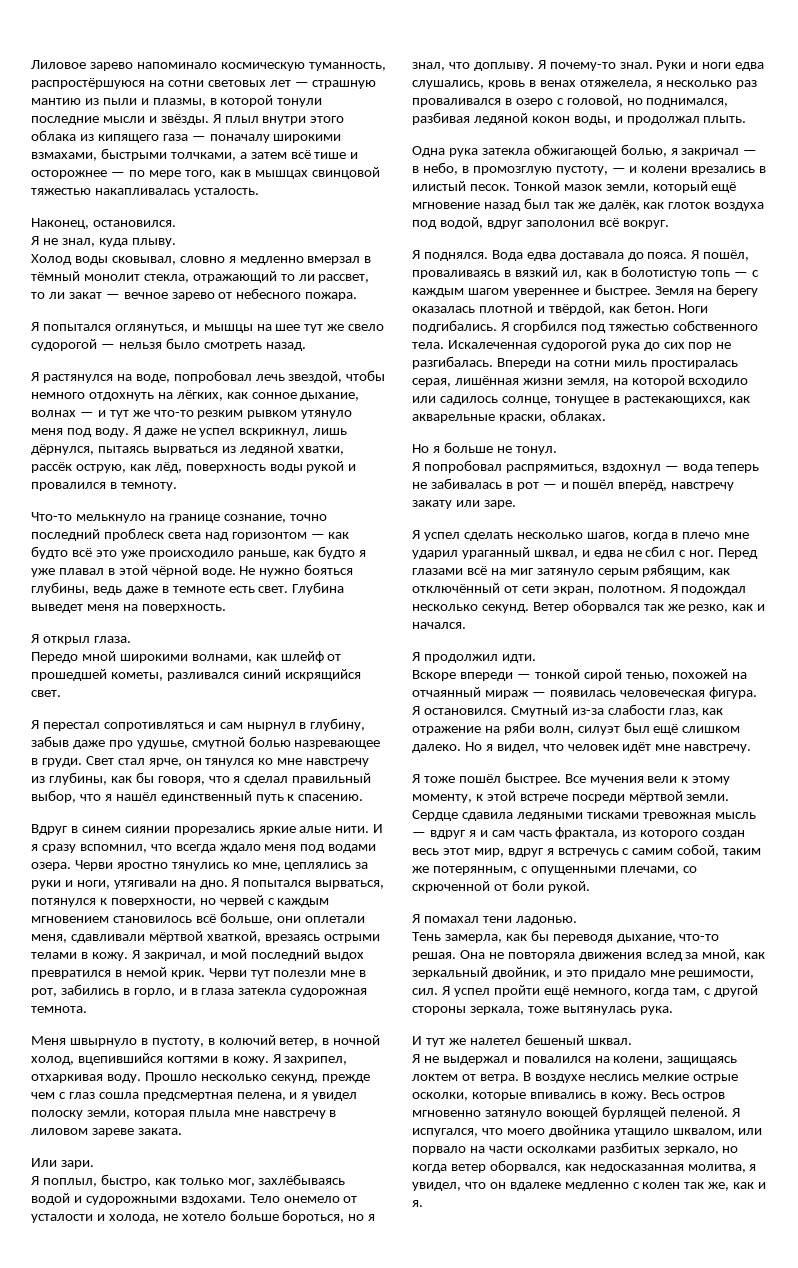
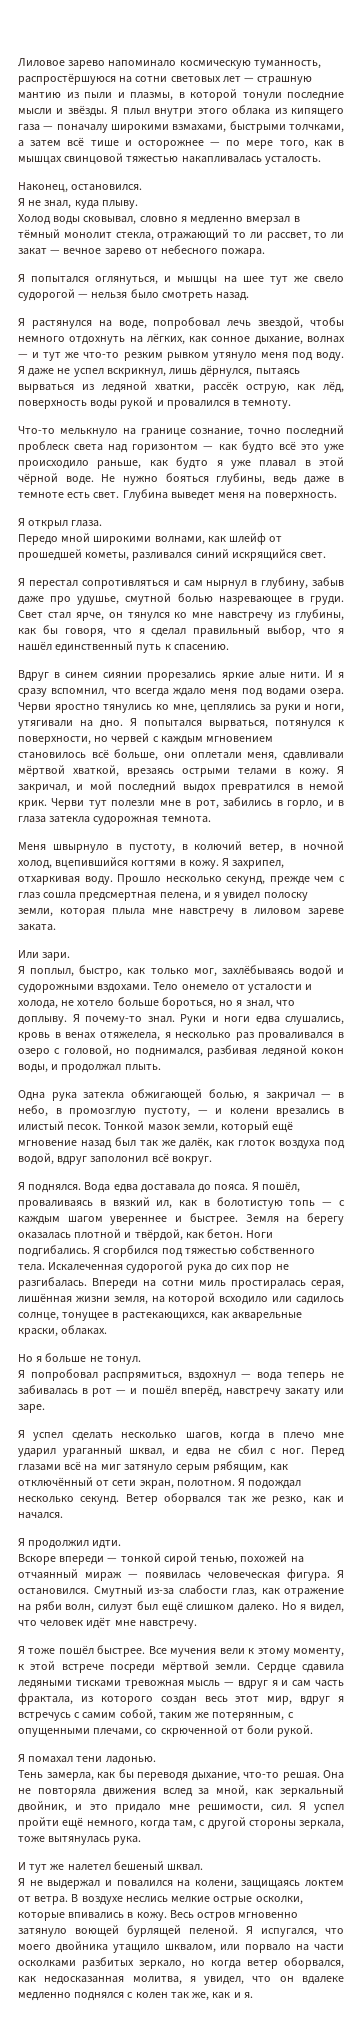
(629, 1186) none -> [74,1992,125,2001] поднялся

